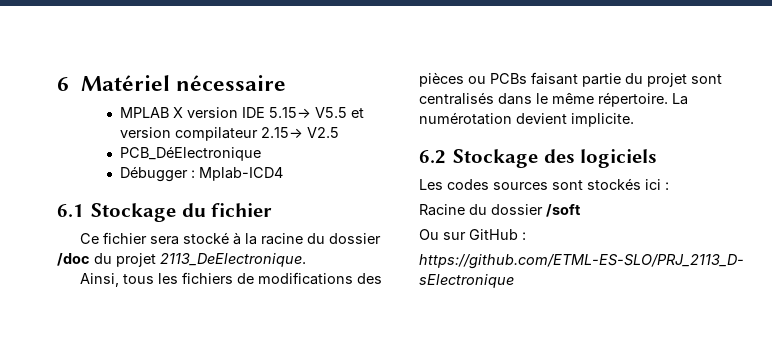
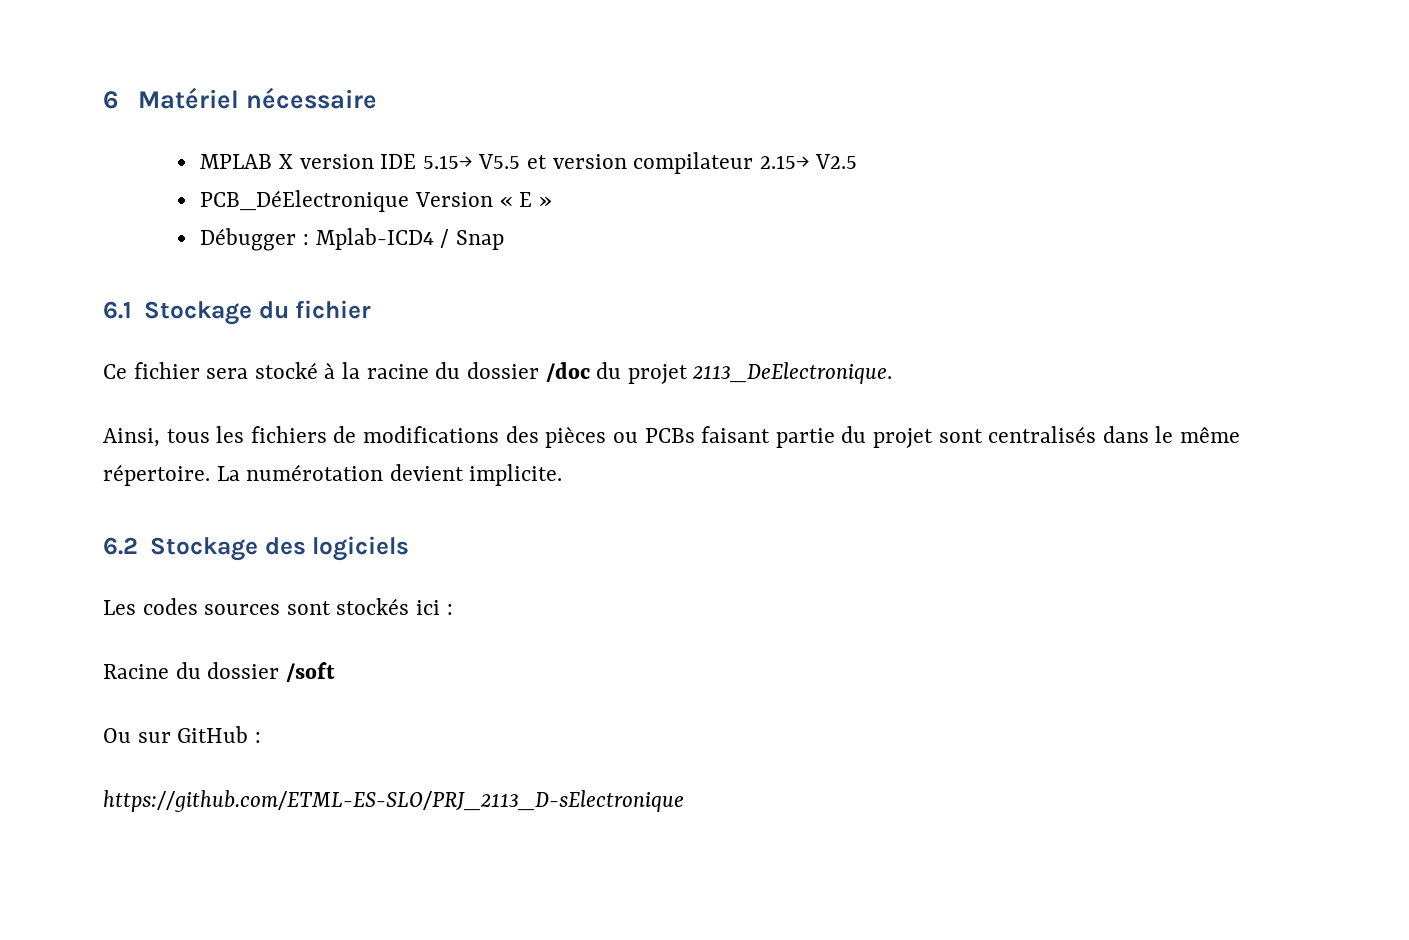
(262, 153) none -> [414,192,552,207] Version « E »
(284, 174) none -> [440,229,504,250] / Snap

